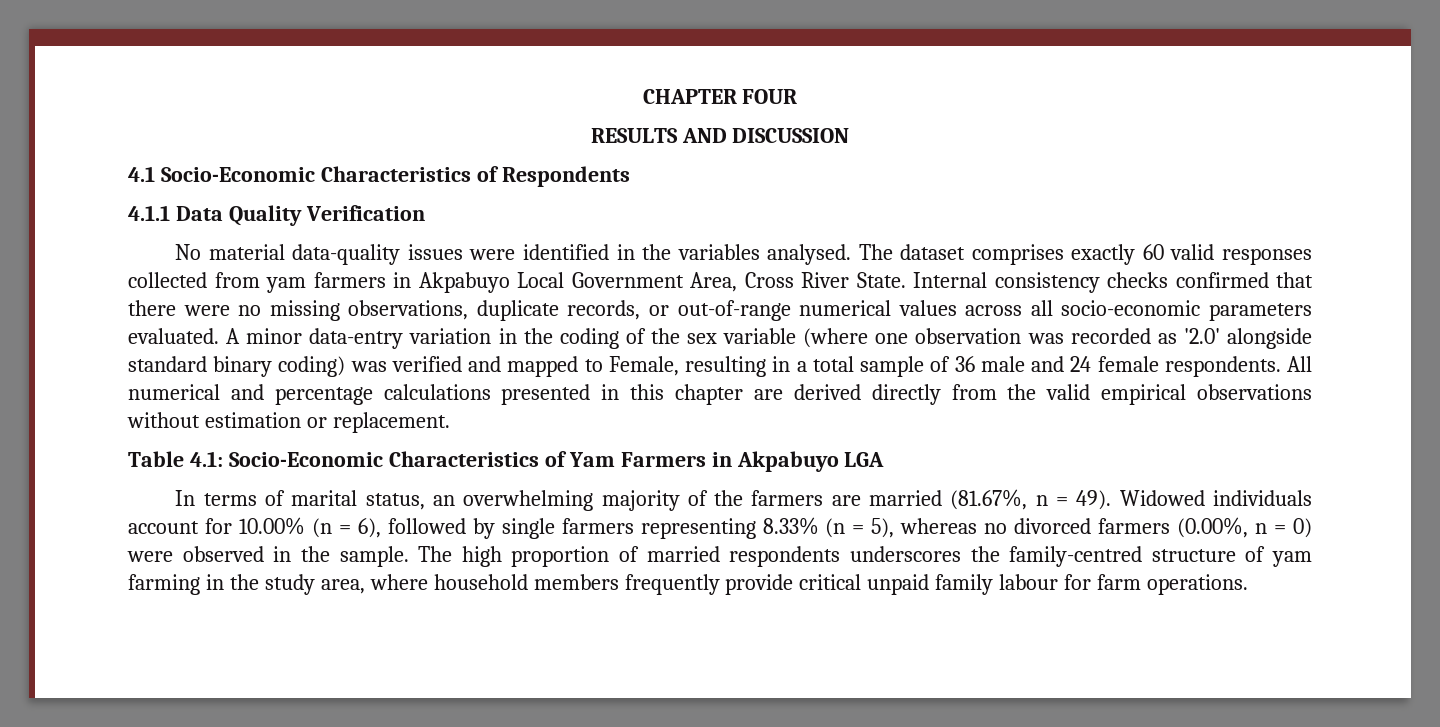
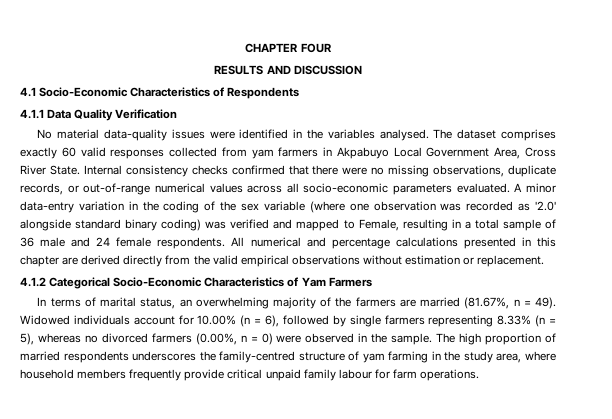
[128,451,223,467] Table 4.1: -> [20,277,111,289] 4.1.2 Categorical
[711,451,885,472] in Akpabuyo LGA -> (372, 282) none

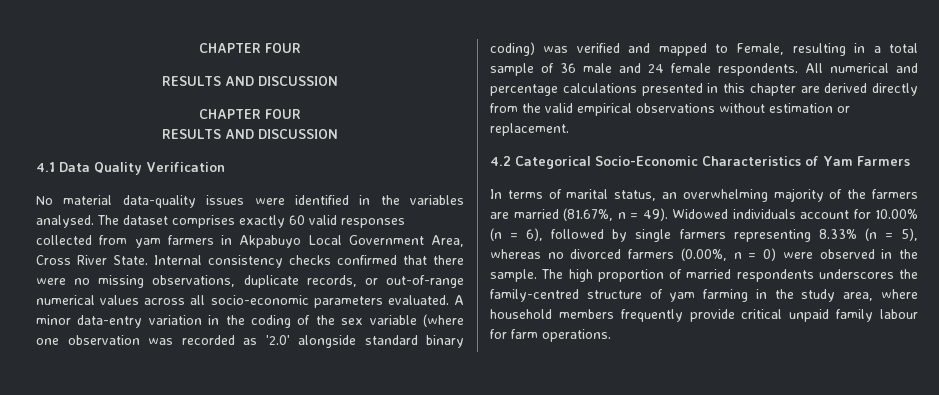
[245,43,332,53] [214,65,362,75] [20,87,300,99] [20,109,44,119] CHAPTER FOUR // RESULTS AND DISCUSSION // 4.1 Socio-Economic Characteristics of Respondents // 4.1.1 -> [199,43,301,53] [162,76,338,86] [199,109,301,119] [162,129,338,139] [36,162,55,172] CHAPTER FOUR // RESULTS AND DISCUSSION // CHAPTER FOUR // RESULTS AND DISCUSSION // 4.1
[20,277,46,287] 4.1.2 -> [490,156,511,166] 4.2

